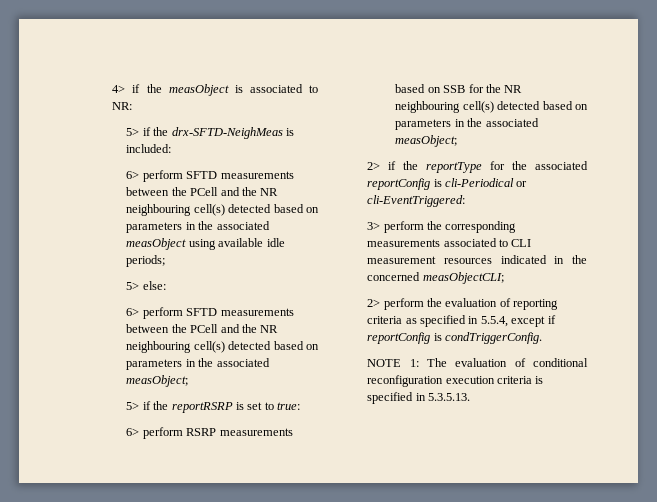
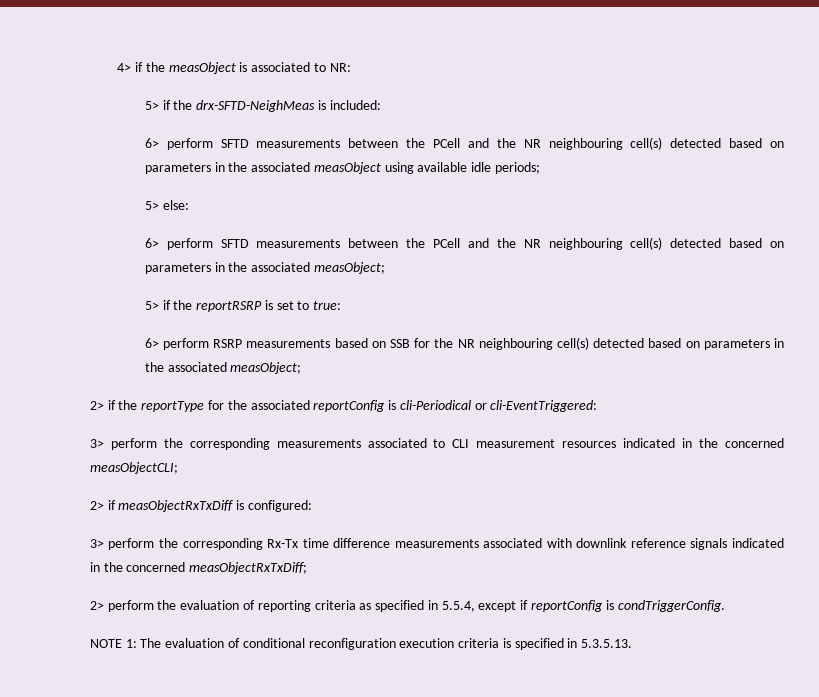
(504, 278) none -> [89,500,312,512] [89,538,784,550] [89,562,308,574] // 2> if measObjectRxTxDiff is configured: // 3> perform the corresponding Rx-Tx time difference measurements associated with downlink reference signals indicated in the concerned measObjectRxTxDiff;

